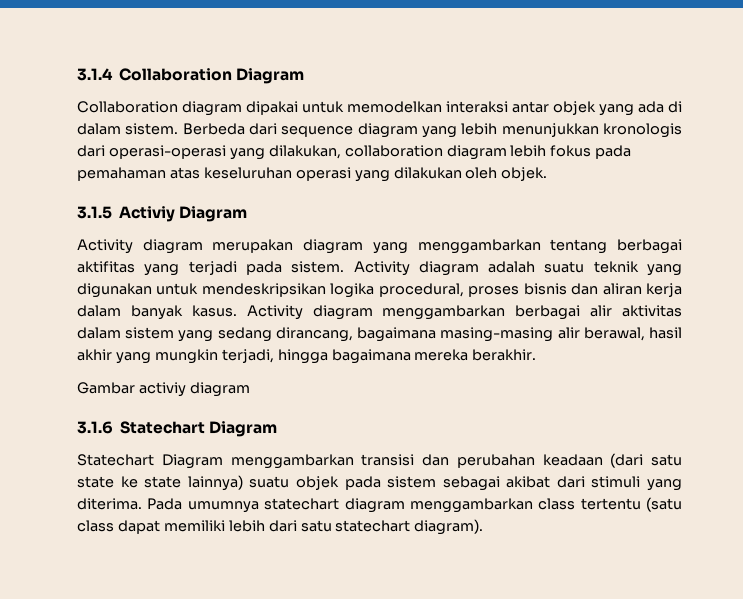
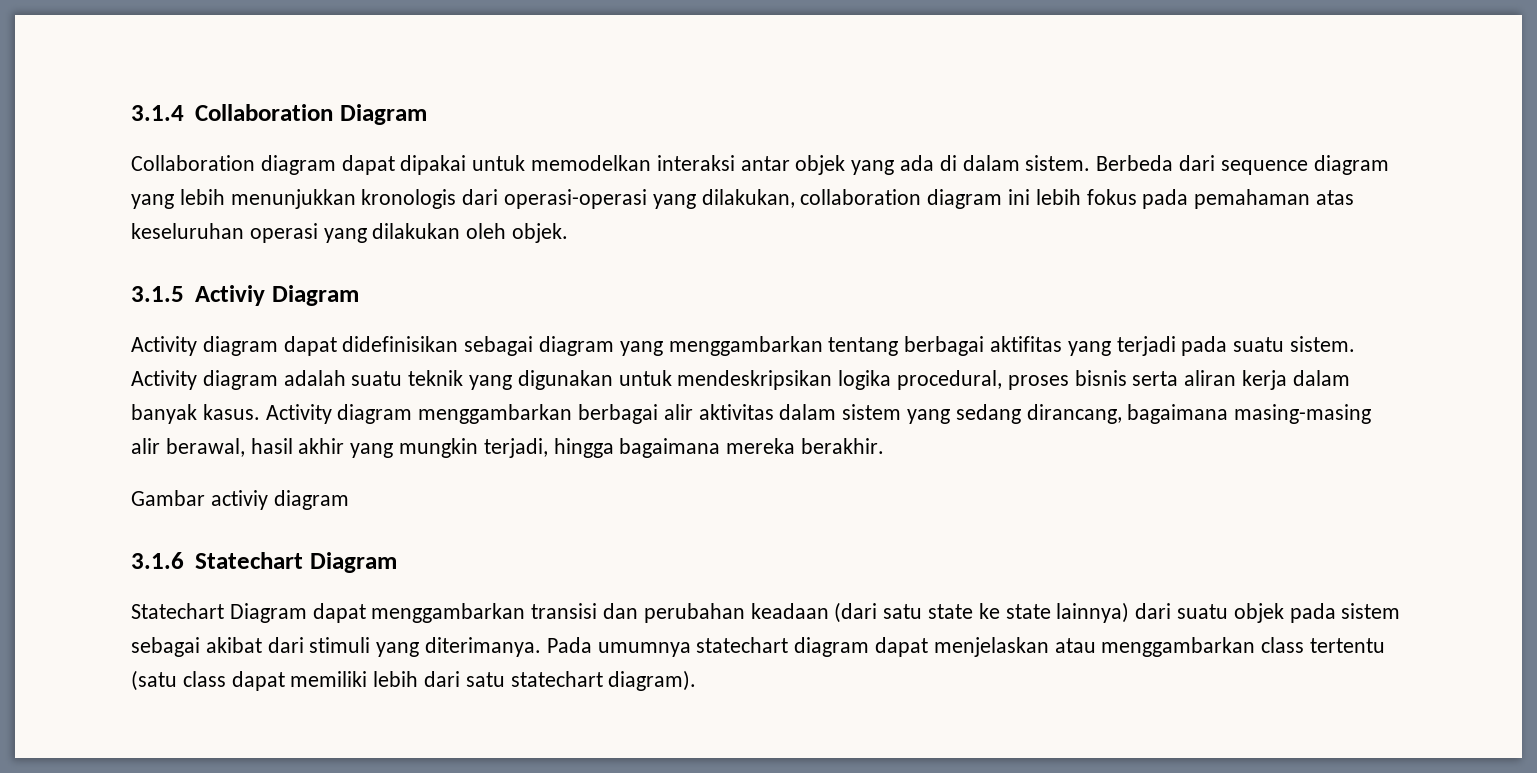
(242, 108) none -> [341,155,395,175] dapat
(507, 152) none -> [1008,189,1031,205] ini
[212,239,294,253] merupakan -> [283,336,534,356] dapat didefinisikan sebagai
(282, 268) none -> [1233,337,1285,352] suatu
[571,283,599,295] dan -> [1132,371,1179,386] serta
(223, 461) none -> [312,603,366,623] dapat
(243, 483) none -> [1135,603,1172,619] dari
[77,498,142,510] diterima. -> [425,637,542,657] diterimanya.
(405, 505) none -> [875,637,1096,657] dapat menjelaskan atau

